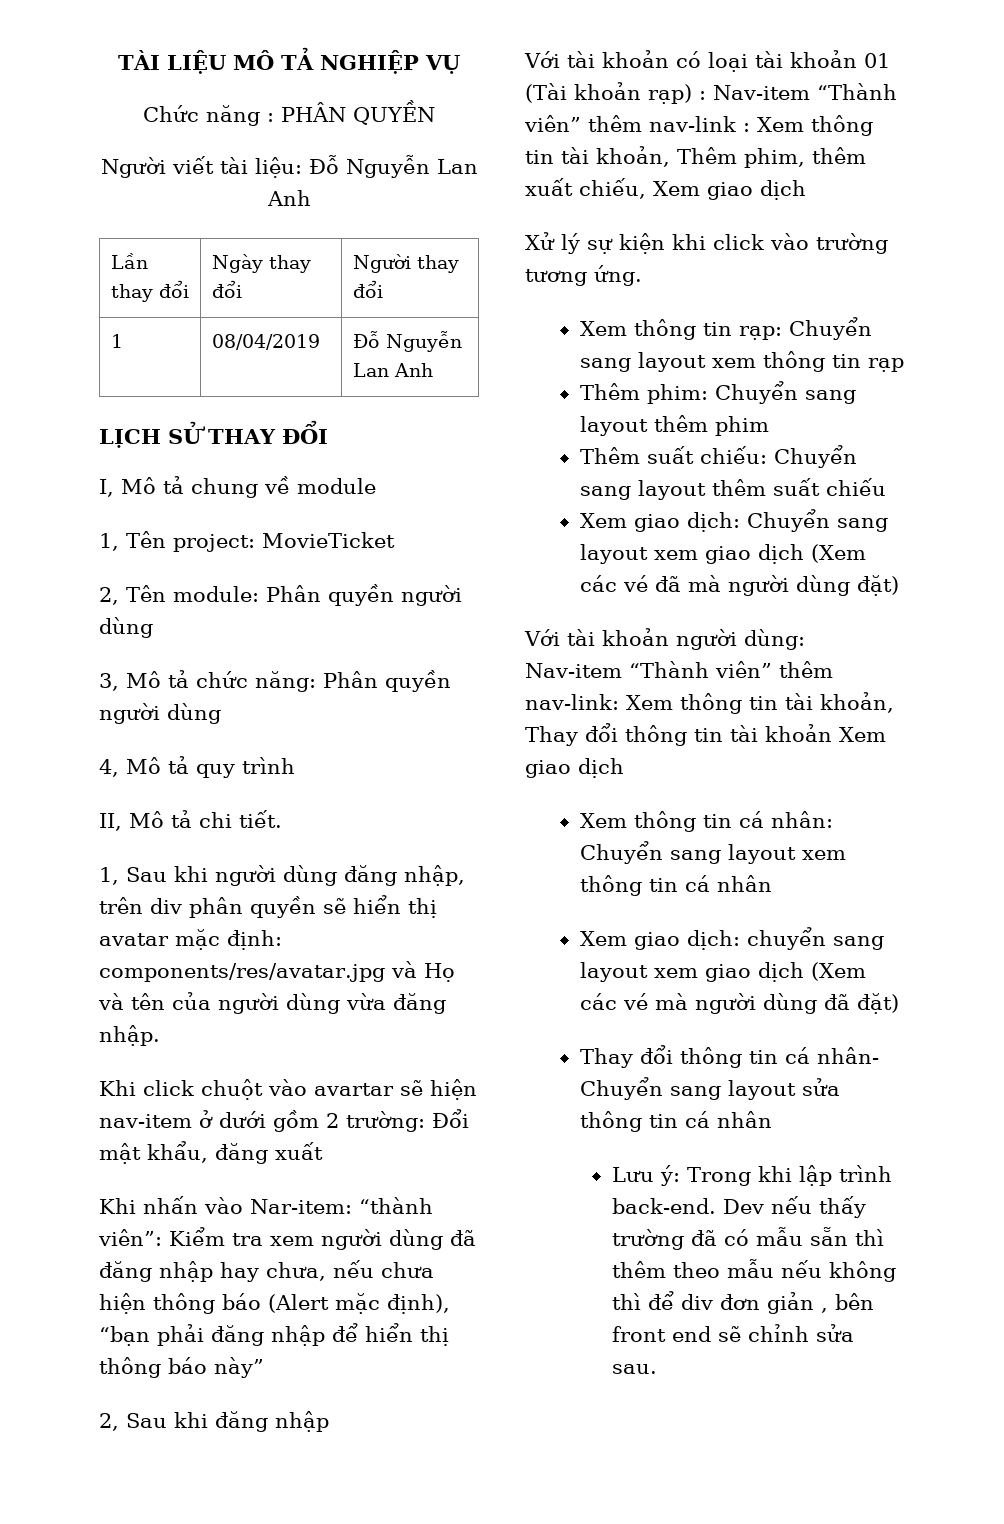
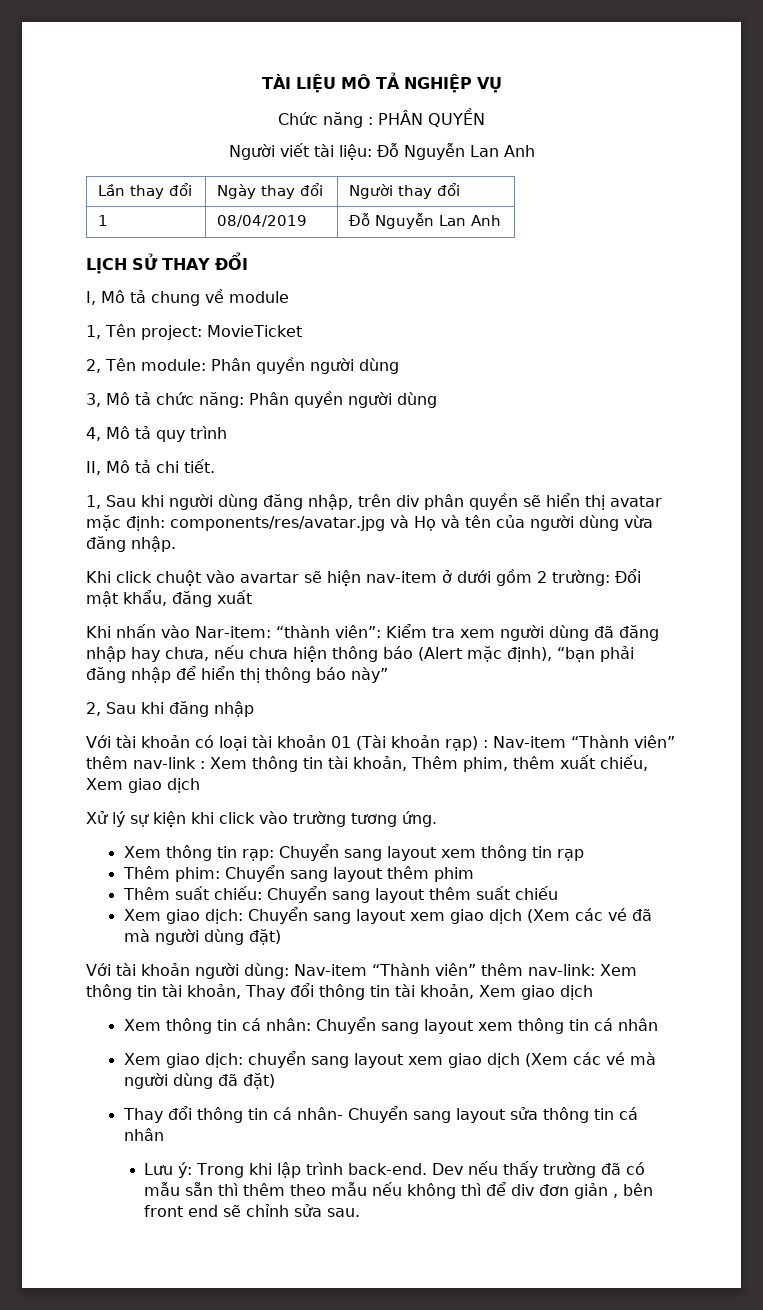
[765,724,832,742] khoản -> [420,984,474,999] khoản,

